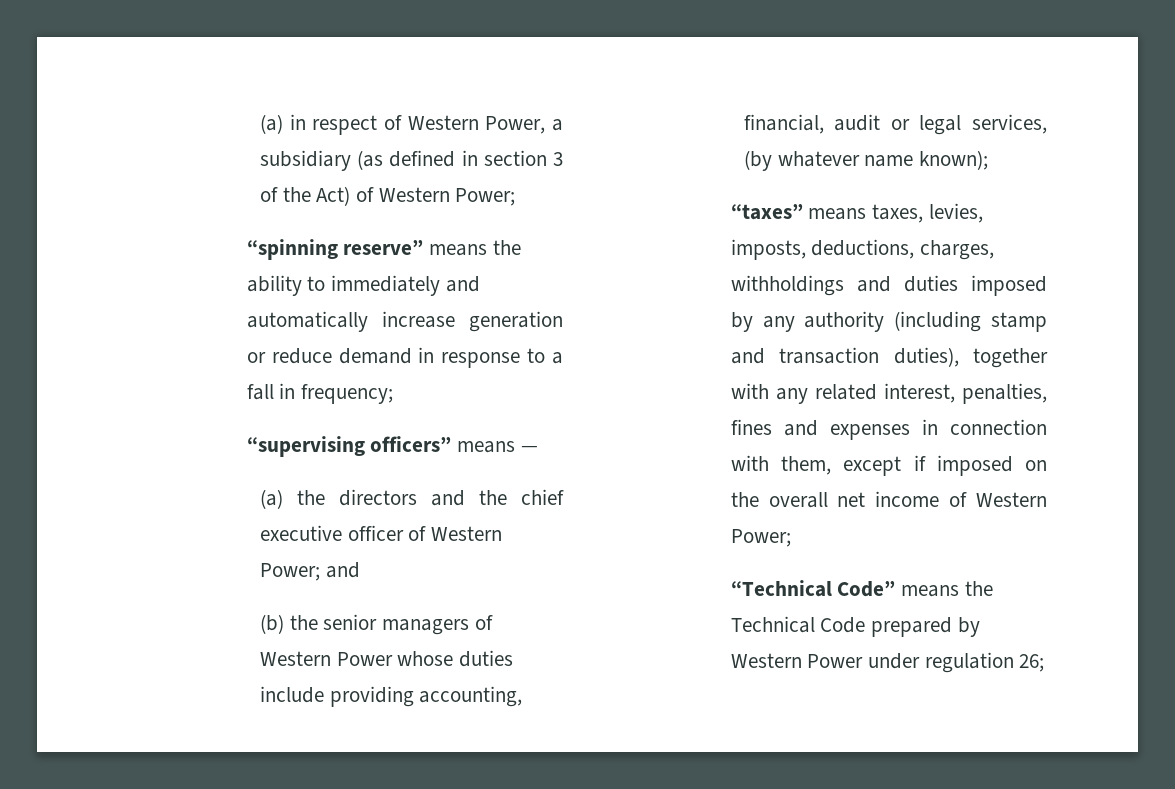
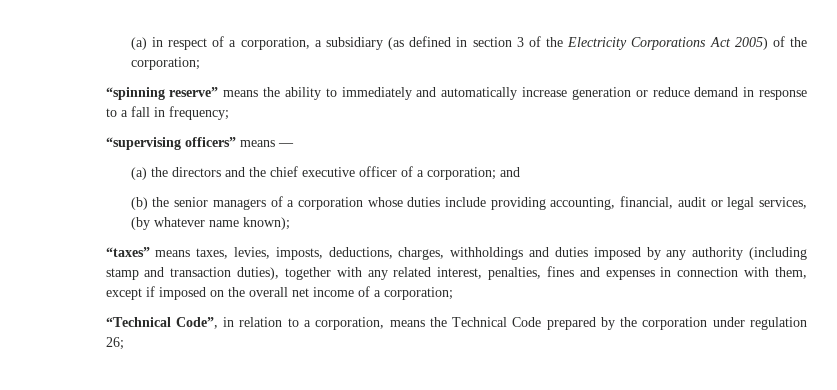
[407,115,546,134] Western Power, -> [229,37,310,50] a corporation,
[316,186,516,206] Act) of Western Power; -> [567,36,807,50] [130,57,200,70] Electricity Corporations Act 2005) of the corporation;
[430,526,502,541] [259,563,320,581] Western Power; -> [416,167,496,180] a corporation;
[259,651,393,666] Western Power -> [287,197,363,210] a corporation
[976,492,1047,507] [730,529,791,547] Western Power; -> [373,287,453,300] a corporation;
[837,581,896,597] Code” -> [175,317,385,330] Code”, in relation to a corporation,
[730,653,864,668] Western Power -> [620,317,708,330] the corporation

